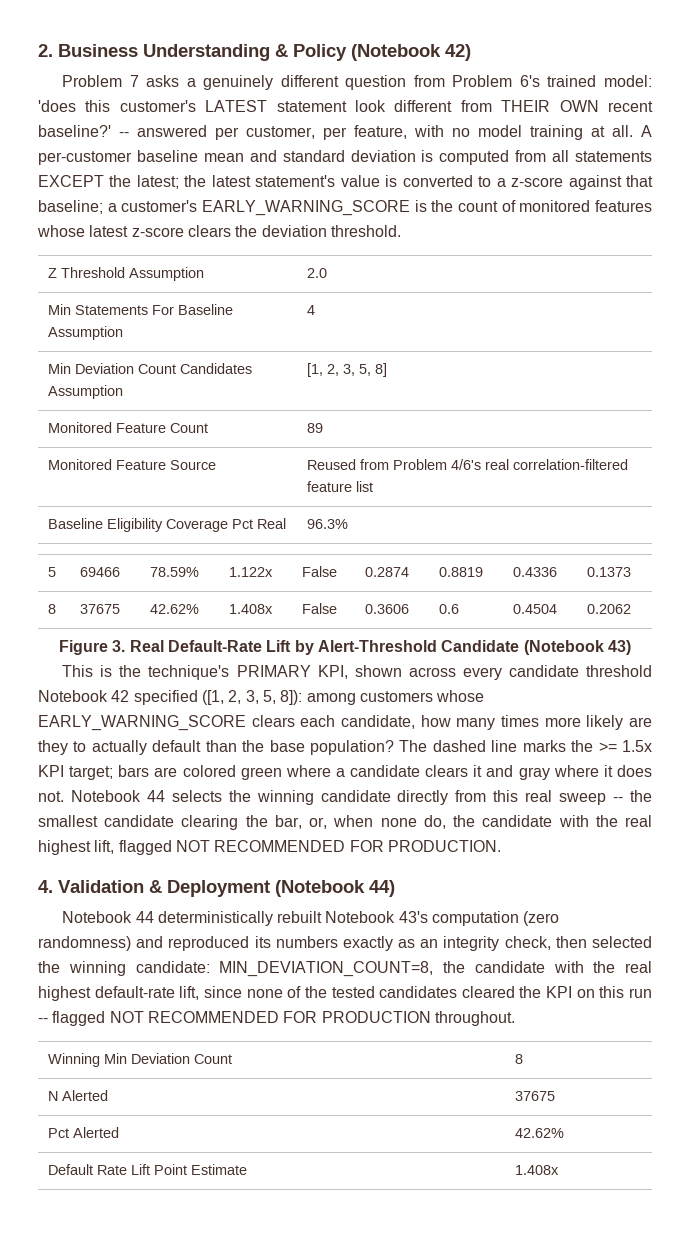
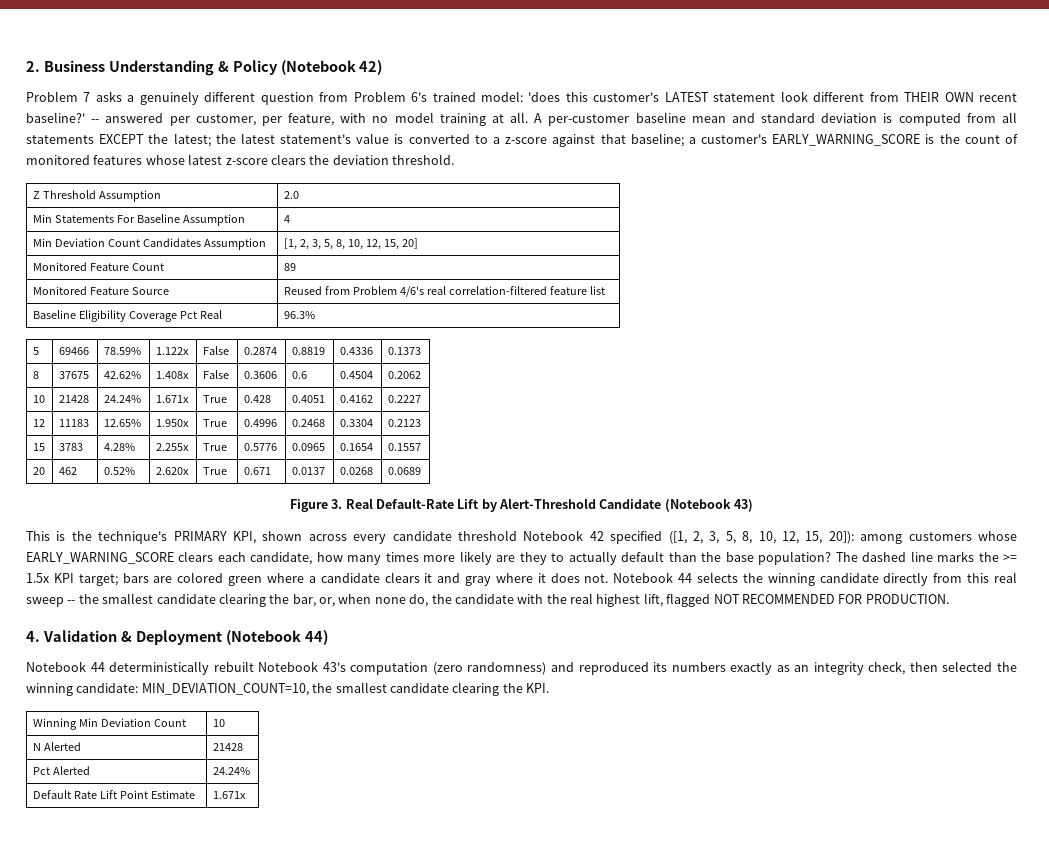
[374,363,387,377] 8] -> [335,238,418,250] 8, 10, 12, 15, 20]
(631, 609) none -> [32,395,45,403] [58,395,89,403] [103,395,141,403] [155,395,189,403] [202,395,227,403] [243,395,271,403] [291,395,325,403] [339,395,373,403] [387,395,421,403] [32,419,45,427] [58,419,89,427] [103,419,141,427] [155,419,189,427] [202,419,227,427] [243,419,277,427] [291,419,325,427] [339,419,373,427] [387,419,421,427] [32,443,45,451] [58,443,83,451] [103,443,135,451] [155,443,189,451] [202,443,227,451] [243,443,277,451] [291,443,325,451] [339,443,373,451] [387,443,421,451] [32,467,45,475] [58,467,77,475] [103,467,135,475] [155,467,189,475] [202,467,227,475] [243,467,271,475] [291,467,325,475] [339,467,373,475] [387,467,421,475] // 10 | 21428 | 24.24% | 1.671x | True | 0.428 | 0.4051 | 0.4162 | 0.2227 // 12 | 11183 | 12.65% | 1.950x | True | 0.4996 | 0.2468 | 0.3304 | 0.2123 // 15 | 3783 | 4.28% | 2.255x | True | 0.5776 | 0.0965 | 0.1654 | 0.1557 // 20 | 462 | 0.52% | 2.620x | True | 0.671 | 0.0137 | 0.0268 | 0.0689
[280,690,303,705] 8]): -> [742,531,854,544] 8, 10, 12, 15, 20]):
[219,961,652,977] [38,986,652,1001] [38,1011,515,1026] MIN_DEVIATION_COUNT=8, the candidate with the real highest default-rate lift, since none of the tested candidates cleared the KPI on this run -- flagged NOT RECOMMENDED FOR PRODUCTION throughout. -> [141,682,549,696] MIN_DEVIATION_COUNT=10, the smallest candidate clearing the KPI.
[514,1054,523,1064] 8 -> [212,719,225,727] 10
[514,1091,555,1101] 37675 -> [212,743,243,751] 21428
[514,1128,564,1138] 42.62% -> [212,767,250,775] 24.24%
[514,1165,559,1175] 1.408x -> [212,791,246,799] 1.671x

